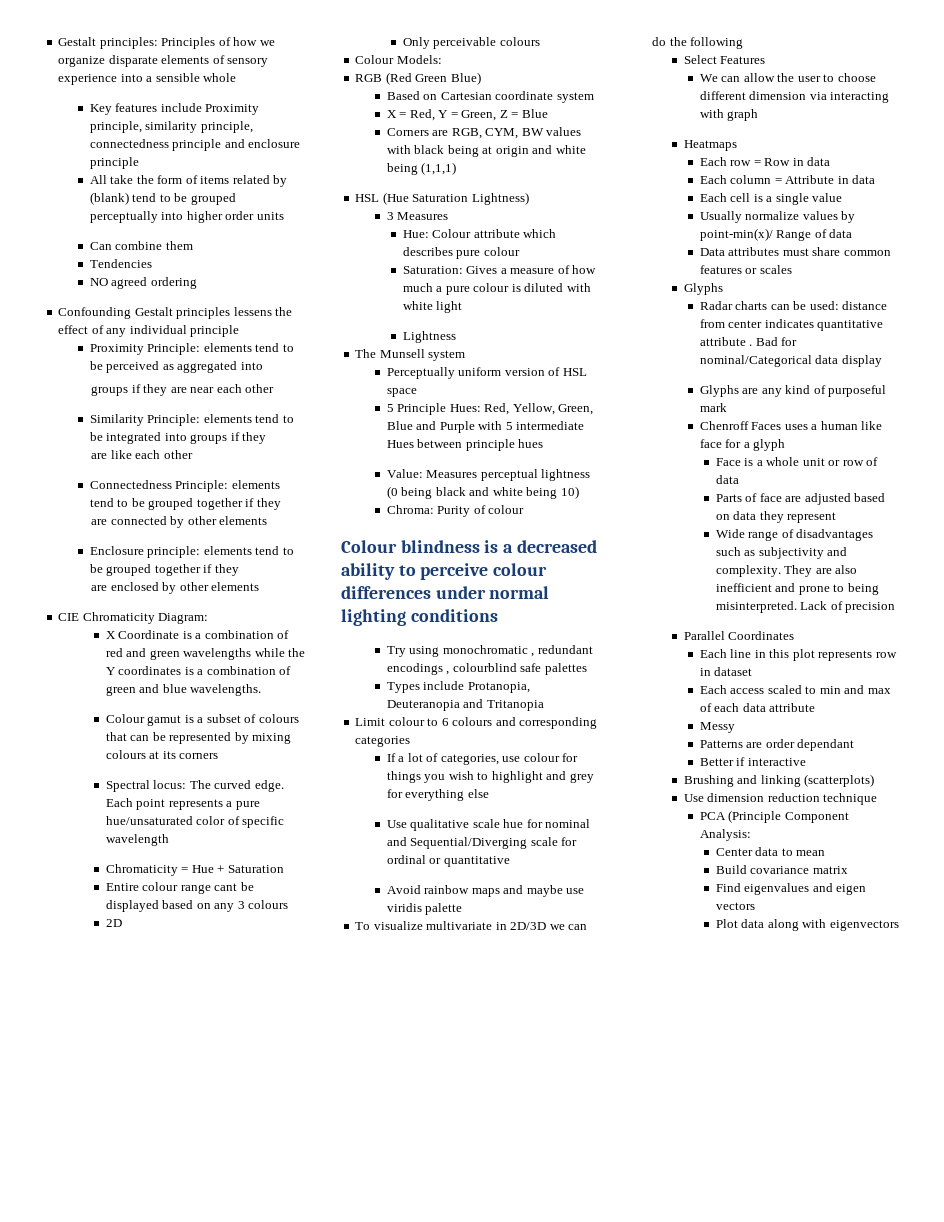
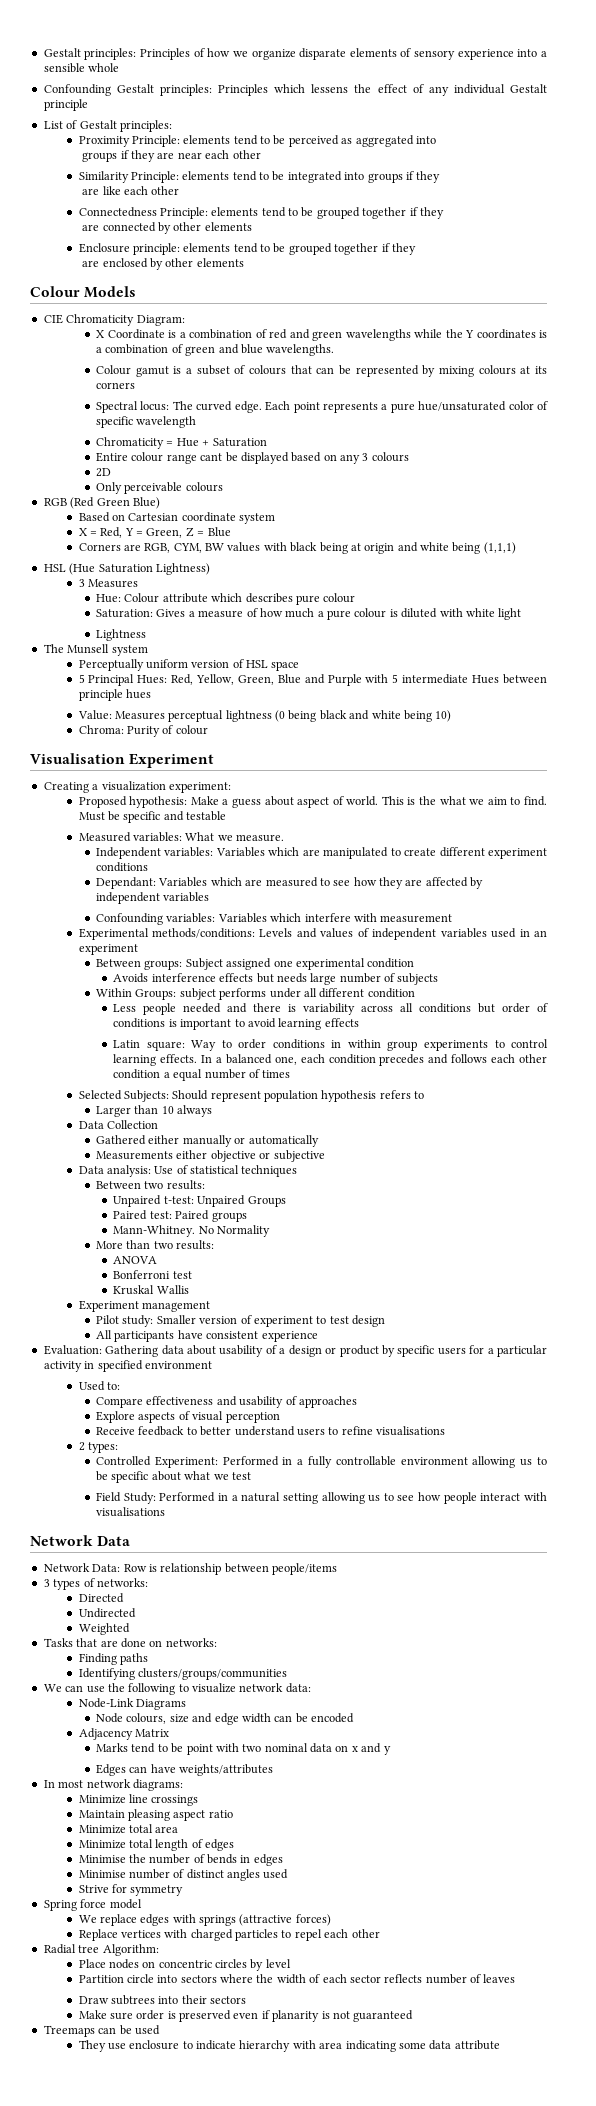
[89,103,260,115] [89,121,253,133] [89,139,301,151] [89,157,139,169] [89,175,288,187] [89,192,236,205] [89,211,284,223] [89,241,193,250] [89,259,152,268] [89,277,197,289] // Key features include Proximity principle, similarity principle, connectedness principle and enclosure principle // All take the form of items related by (blank) tend to be grouped perceptually into higher order units // Can combine them // Tendencies // NO agreed ordering -> (120, 67) none
[176,307,231,319] principles -> [159,84,306,96] principles: Principles which
[190,325,240,337] principle -> [510,84,548,93] [43,99,88,111] [43,120,172,132] Gestalt principle // List of Gestalt principles:
(260, 586) none -> [30,286,137,298] // Colour Models
[355,55,442,64] // Colour Models: -> (223, 487) none
[397,403,447,415] Principle -> [88,674,135,686] Principal
[341,540,597,553] [341,563,548,580] [341,586,550,599] [341,609,498,626] [386,645,593,657] [386,663,587,675] [386,681,530,693] [386,699,544,711] [355,717,598,729] [355,736,411,747] [386,753,579,765] [386,771,594,783] [386,789,489,801] [386,819,591,831] [386,837,578,849] [386,855,510,867] [386,885,585,897] [386,903,463,915] [355,921,588,930] [652,37,744,49] [683,55,766,64] [699,73,876,82] [699,91,890,103] [699,109,759,121] [683,140,737,151] [699,157,831,166] [699,175,876,184] [699,193,843,205] [699,211,856,223] [699,228,853,241] [699,247,891,256] [699,265,792,274] [683,283,723,295] [699,301,888,310] [699,319,884,331] [699,337,798,346] [699,355,882,367] [699,385,887,397] [699,403,727,412] [699,421,883,430] [699,439,786,451] [715,457,879,466] [715,475,739,484] [715,493,886,505] [715,511,837,523] [715,529,874,541] [715,547,848,559] [715,565,858,577] [715,583,879,595] [715,601,896,613] [683,631,795,640] [699,649,897,661] [699,667,753,676] [699,685,891,694] [699,703,816,712] [699,722,735,733] [699,739,855,751] [699,757,806,766] [683,774,875,787] [683,793,878,805] [699,810,849,823] [699,829,751,841] [715,847,826,856] [715,865,848,874] [715,883,867,895] [715,902,755,910] [715,919,899,931] Colour blindness is a decreased ability to perceive colour differences under normal lighting conditions // Try using monochromatic , redundant encodings , colourblind safe palettes // Types include Protanopia, Deuteranopia and Tritanopia // Limit colour to 6 colours and corresponding categories // If a lot of categories, use colour for things you wish to highlight and grey for everything else // Use qualitative scale hue for nominal and Sequential/Diverging scale for ordinal or quantitative // Avoid rainbow maps and maybe use viridis palette // To visualize multivariate in 2D/3D we can do the following // Select Features // We can allow the user to choose different dimension via interacting with graph // Heatmaps // Each row = Row in data // Each column = Attribute in data // Each cell is a single value // Usually normalize values by point-min(x)/ Range of data // Data attributes must share common features or scales // Glyphs // Radar charts can be used: distance from center indicates quantitative attribute . Bad for nominal/Categorical data display // Glyphs are any kind of purposeful mark // Chenroff Faces uses a human like face for a glyph // Face is a whole unit or row of data // Parts of face are adjusted based on data they represent // Wide range of disadvantages such as subjectivity and complexity. They are also inefficient and prone to being misinterpreted. Lack of precision // Parallel Coordinates // Each line in this plot represents row in dataset // Each access scaled to min and max of each data attribute // Messy // Patterns are order dependant // Better if interactive // Brushing and linking (scatterplots) // Use dimension reduction technique // PCA (Principle Component Analysis: // Center data to mean // Build covariance matrix // Find eigenvalues and eigen vectors // Plot data along with eigenvectors -> [30,753,215,768] [43,781,231,793] [78,796,548,808] [78,811,227,823] [78,832,285,842] [95,847,547,859] [95,862,148,872] [95,877,484,889] [95,892,210,904] [95,913,453,925] [78,928,548,940] [78,944,138,955] [95,958,415,970] [113,973,439,985] [95,988,415,1000] [113,1003,548,1015] [113,1018,359,1030] [113,1039,549,1051] [113,1054,547,1066] [113,1069,291,1081] [78,1090,425,1102] [95,1105,213,1117] [78,1120,158,1129] [95,1135,319,1147] [95,1150,325,1162] [78,1165,298,1177] [95,1180,205,1190] [113,1195,286,1207] [113,1210,247,1222] [113,1225,271,1237] [95,1240,215,1250] [113,1256,158,1264] [113,1270,192,1279] [113,1285,189,1295] [78,1300,210,1312] [95,1315,385,1327] [95,1330,318,1342] [43,1345,548,1357] [43,1360,212,1372] [78,1381,120,1391] [95,1396,357,1408] [95,1411,280,1423] [95,1426,445,1436] [78,1442,118,1453] [95,1456,548,1468] [95,1471,251,1483] [95,1492,547,1504] [95,1507,165,1517] [30,1535,131,1546] [43,1563,337,1575] [43,1578,148,1590] [78,1593,124,1603] [78,1608,136,1618] [78,1623,130,1635] [43,1638,217,1648] [78,1653,148,1665] [78,1668,287,1680] [43,1683,311,1695] [78,1698,186,1710] [95,1713,354,1725] [78,1728,169,1740] [95,1743,391,1755] [95,1764,274,1776] [43,1779,183,1791] [78,1794,199,1806] [78,1809,233,1821] [78,1824,179,1834] [78,1839,235,1851] [78,1854,283,1866] [78,1869,289,1881] [78,1884,184,1896] [43,1899,142,1911] [78,1914,331,1926] [78,1929,380,1941] [43,1944,159,1956] [78,1959,291,1971] [78,1974,516,1984] [78,1995,247,2005] [78,2010,414,2022] [43,2025,160,2037] [78,2040,500,2052] Visualisation Experiment // Creating a visualization experiment: // Proposed hypothesis: Make a guess about aspect of world. This is the what we aim to find. Must be specific and testable // Measured variables: What we measure. // Independent variables: Variables which are manipulated to create different experiment conditions // Dependant: Variables which are measured to see how they are affected by independent variables // Confounding variables: Variables which interfere with measurement // Experimental methods/conditions: Levels and values of independent variables used in an experiment // Between groups: Subject assigned one experimental condition // Avoids interference effects but needs large number of subjects // Within Groups: subject performs under all different condition // Less people needed and there is variability across all conditions but order of conditions is important to avoid learning effects // Latin square: Way to order conditions in within group experiments to control learning effects. In a balanced one, each condition precedes and follows each other condition a equal number of times // Selected Subjects: Should represent population hypothesis refers to // Larger than 10 always // Data Collection // Gathered either manually or automatically // Measurements either objective or subjective // Data analysis: Use of statistical techniques // Between two results: // Unpaired t-test: Unpaired Groups // Paired test: Paired groups // Mann-Whitney. No Normality // More than two results: // ANOVA // Bonferroni test // Kruskal Wallis // Experiment management // Pilot study: Smaller version of experiment to test design // All participants have consistent experience // Evaluation: Gathering data about usability of a design or product by specific users for a particular activity in specified environment // Used to: // Compare effectiveness and usability of approaches // Explore aspects of visual perception // Receive feedback to better understand users to refine visualisations // 2 types: // Controlled Experiment: Performed in a fully controllable environment allowing us to be specific about what we test // Field Study: Performed in a natural setting allowing us to see how people interact with visualisations // Network Data // Network Data: Row is relationship between people/items // 3 types of networks: // Directed // Undirected // Weighted // Tasks that are done on networks: // Finding paths // Identifying clusters/groups/communities // We can use the following to visualize network data: // Node-Link Diagrams // Node colours, size and edge width can be encoded // Adjacency Matrix // Marks tend to be point with two nominal data on x and y // Edges can have weights/attributes // In most network diagrams: // Minimize line crossings // Maintain pleasing aspect ratio // Minimize total area // Minimize total length of edges // Minimise the number of bends in edges // Minimise number of distinct angles used // Strive for symmetry // Spring force model // We replace edges with springs (attractive forces) // Replace vertices with charged particles to repel each other // Radial tree Algorithm: // Place nodes on concentric circles by level // Partition circle into sectors where the width of each sector reflects number of leaves // Draw subtrees into their sectors // Make sure order is preserved even if planarity is not guaranteed // Treemaps can be used // They use enclosure to indicate hierarchy with area indicating some data attribute

